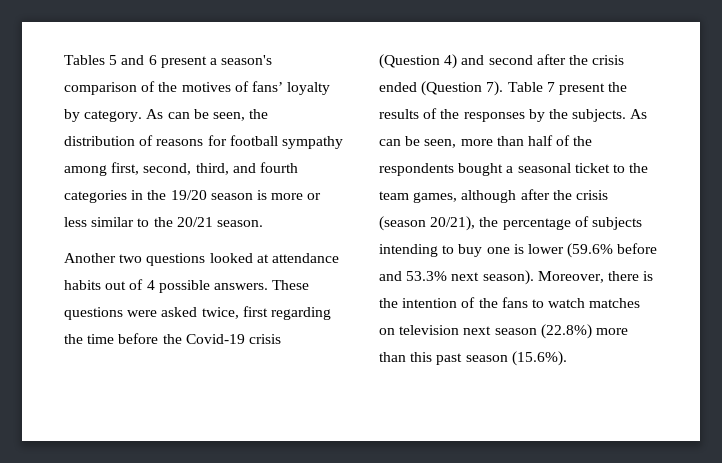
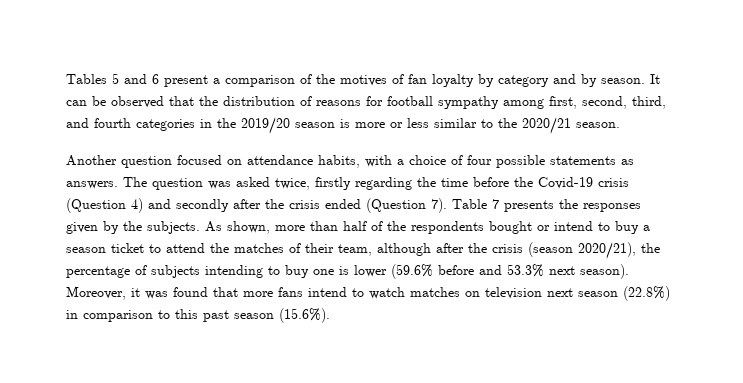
[221,55,273,65] season's -> (220, 81) none
[251,81,283,92] fans’ -> [408,74,427,84] fan
[84,109,245,122] category. As can be seen, -> [498,74,660,87] [66,96,194,108] category and by season. It can be observed that
[170,190,207,200] 19/20 -> [241,117,290,134] 2019/20
[176,217,213,227] 20/21 -> [522,117,571,134] 2020/21
[119,253,339,266] [64,279,310,293] [64,307,158,320] two questions looked at attendance habits out of 4 possible answers. These questions were -> [121,155,634,168] [66,177,231,190] question focused on attendance habits, with a choice of four possible statements as answers. The question was
[242,306,268,317] first -> [315,177,351,190] firstly
[488,55,533,65] second -> [176,199,229,212] secondly
[558,82,628,95] [379,108,438,119] present the results of -> [504,200,554,212] presents
(525, 117) none -> [66,222,98,234] given
[379,136,457,148] can be seen, -> [227,221,270,234] shown,
[506,163,649,173] [379,191,458,203] a seasonal ticket to the team games, -> [537,221,650,234] [66,243,372,256] or intend to buy a season ticket to attend the matches of their team,
[430,216,476,231] 20/21), -> [578,242,636,259] 2020/21),
[607,271,654,281] [379,297,528,308] there is the intention of the fans -> [131,287,347,299] it was found that more fans intend
[595,328,628,335] [379,352,406,362] more than -> [66,310,170,322] in comparison to

